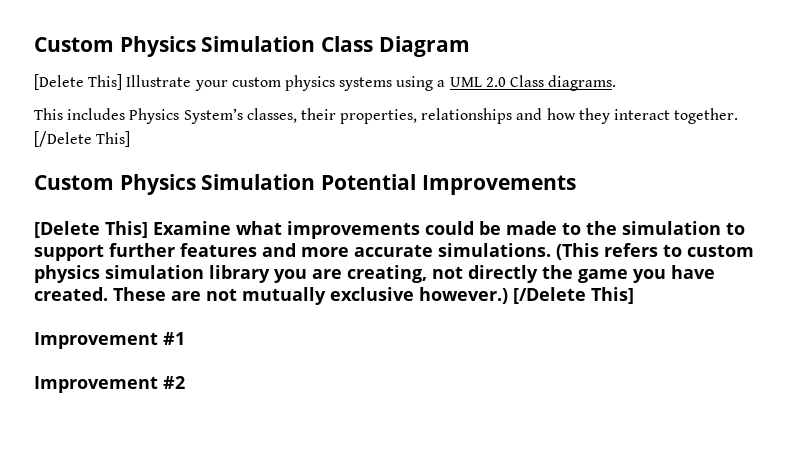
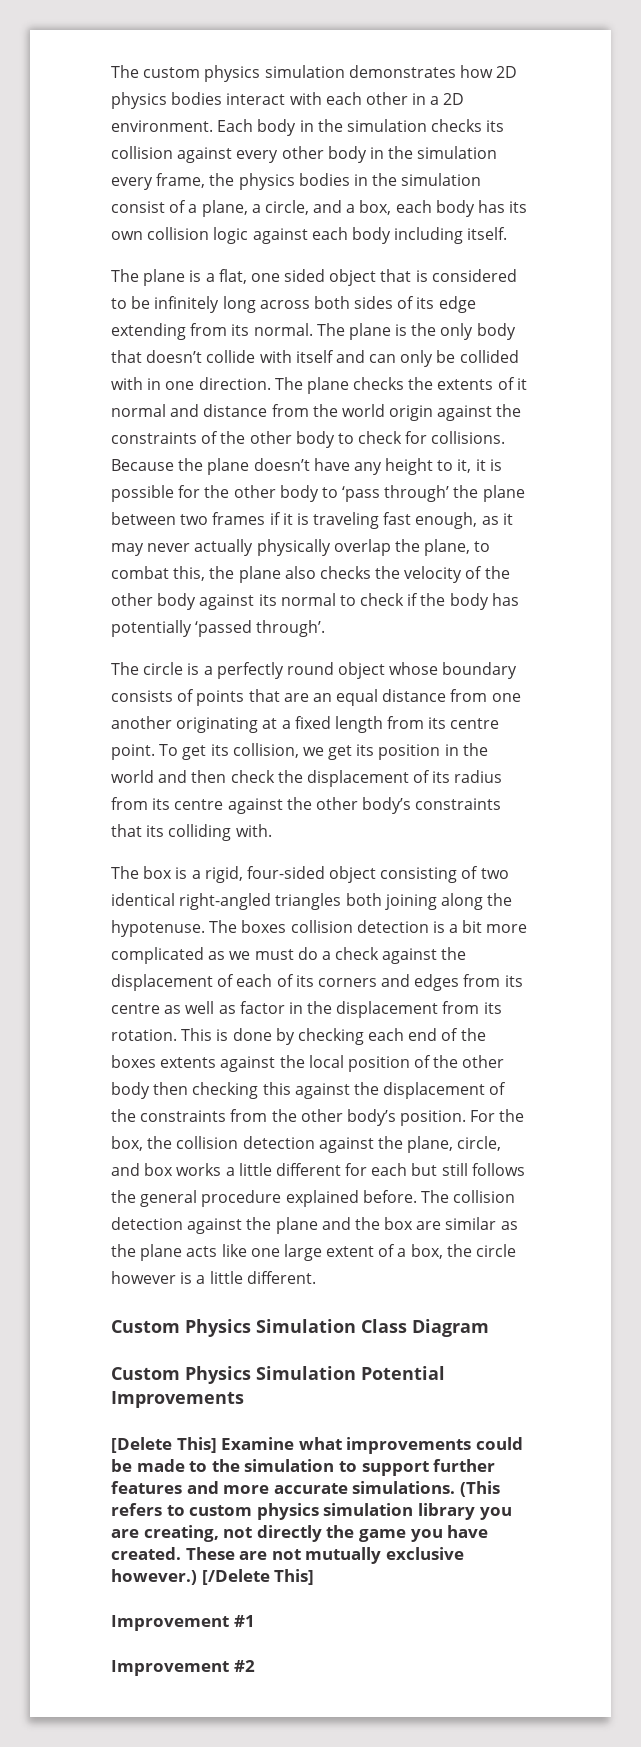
(34, 44) none -> [111,65,518,82] [111,92,465,109] [111,119,505,136] [111,146,498,163] [111,173,482,190] [111,200,528,217] [111,227,508,244] [111,269,517,286] [111,296,476,313] [111,323,516,340] [111,350,519,367] [111,377,527,394] [111,404,522,421] [111,431,506,448] [111,458,502,475] [111,485,525,502] [111,512,513,529] [111,539,491,556] [111,566,510,583] [111,593,519,610] [111,620,326,637] [111,662,518,679] [111,689,521,706] [111,716,500,733] [111,743,488,760] [111,770,503,787] [111,797,502,814] [111,824,272,841] [111,866,509,883] [111,893,513,910] [111,920,528,937] [111,947,467,964] [111,974,523,991] [111,1001,502,1018] [111,1028,486,1045] [111,1055,505,1072] [111,1082,507,1099] [111,1109,525,1126] [111,1136,502,1153] [111,1163,525,1176] [111,1190,516,1207] [111,1217,518,1234] [111,1244,517,1261] [111,1271,316,1284] The custom physics simulation demonstrates how 2D physics bodies interact with each other in a 2D environment. Each body in the simulation checks its collision against every other body in the simulation every frame, the physics bodies in the simulation consist of a plane, a circle, and a box, each body has its own collision logic against each body including itself. // The plane is a flat, one sided object that is considered to be infinitely long across both sides of its edge extending from its normal. The plane is the only body that doesn’t collide with itself and can only be collided with in one direction. The plane checks the extents of it normal and distance from the world origin against the constraints of the other body to check for collisions. Because the plane doesn’t have any height to it, it is possible for the other body to ‘pass through’ the plane between two frames if it is traveling fast enough, as it may never actually physically overlap the plane, to combat this, the plane also checks the velocity of the other body against its normal to check if the body has potentially ‘passed through’. // The circle is a perfectly round object whose boundary consists of points that are an equal distance from one another originating at a fixed length from its centre point. To get its collision, we get its position in the world and then check the displacement of its radius from its centre against the other body’s constraints that its colliding with. // The box is a rigid, four-sided object consisting of two identical right-angled triangles both joining along the hypotenuse. The boxes collision detection is a bit more complicated as we must do a check against the displacement of each of its corners and edges from its centre as well as factor in the displacement from its rotation. This is done by checking each end of the boxes extents against the local position of the other body then checking this against the displacement of the constraints from the other body’s position. For the box, the collision detection against the plane, circle, and box works a little different for each but still follows the general procedure explained before. The collision detection against the plane and the box are similar as the plane acts like one large extent of a box, the circle however is a little different. //
[34,74,617,91] [34,108,739,124] [34,131,131,147] // [Delete This] Illustrate your custom physics systems using a UML 2.0 Class diagrams. // This includes Physics System’s classes, their properties, relationships and how they interact together. // [/Delete This] -> (489, 1328) none

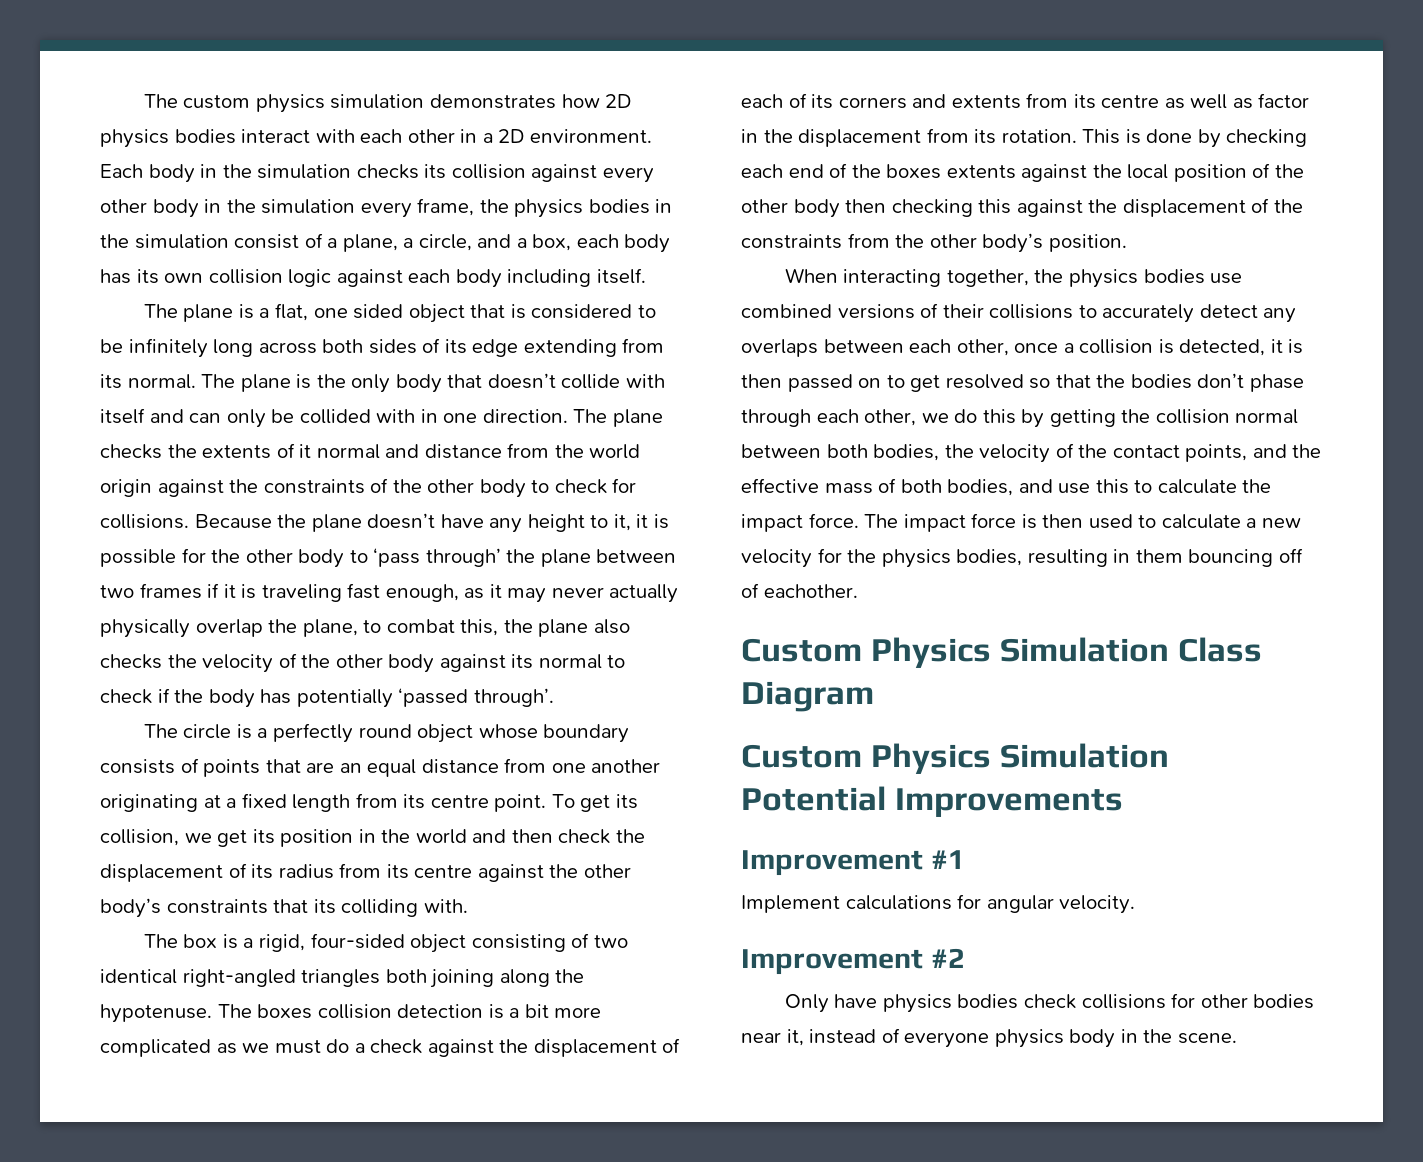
[414,974,460,991] edges -> [951,95,1021,109] extents
[470,1109,525,1122] [111,1136,502,1153] [111,1163,525,1176] [111,1190,516,1207] [111,1217,518,1234] [111,1244,517,1261] [111,1271,316,1284] For the box, the collision detection against the plane, circle, and box works a little different for each but still follows the general procedure explained before. The collision detection against the plane and the box are similar as the plane acts like one large extent of a box, the circle however is a little different. -> [784,268,1243,288] [741,303,1297,323] [741,339,1304,357] [741,373,1304,392] [741,409,1299,428] [741,443,1322,463] [741,478,1272,496] [741,513,1301,532] [741,548,1303,568] [741,583,858,598] // When interacting together, the physics bodies use combined versions of their collisions to accurately detect any overlaps between each other, once a collision is detected, it is then passed on to get resolved so that the bodies don’t phase through each other, we do this by getting the collision normal between both bodies, the velocity of the contact points, and the effective mass of both bodies, and use this to calculate the impact force. The impact force is then used to calculate a new velocity for the physics bodies, resulting in them bouncing off of eachother.
[111,1437,523,1454] [111,1459,496,1476] [111,1481,500,1497] [111,1503,512,1520] [111,1525,489,1542] [111,1547,464,1564] [111,1569,315,1585] [111,1615,255,1631] [111,1660,255,1676] [Delete This] Examine what improvements could be made to the simulation to support further features and more accurate simulations. (This refers to custom physics simulation library you are creating, not directly the game you have created. These are not mutually exclusive however.) [/Delete This] // Improvement #1 // Improvement #2 -> [741,850,965,876] [741,894,1136,914] [741,948,965,975] [784,993,1315,1013] [741,1028,1237,1048] Improvement #1 // Implement calculations for angular velocity. // Improvement #2 // Only have physics bodies check collisions for other bodies near it, instead of everyone physics body in the scene.

